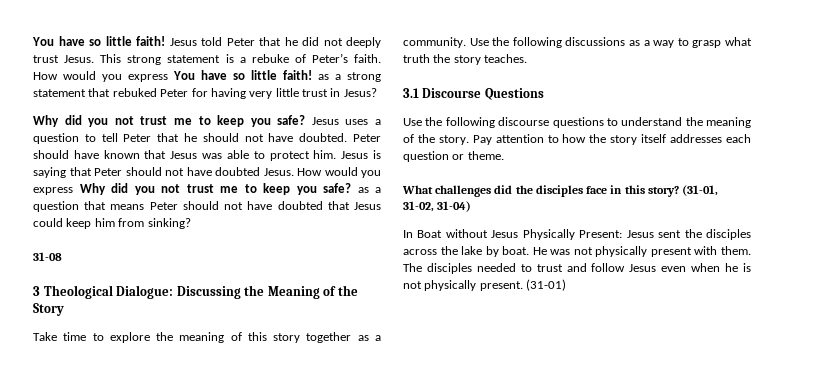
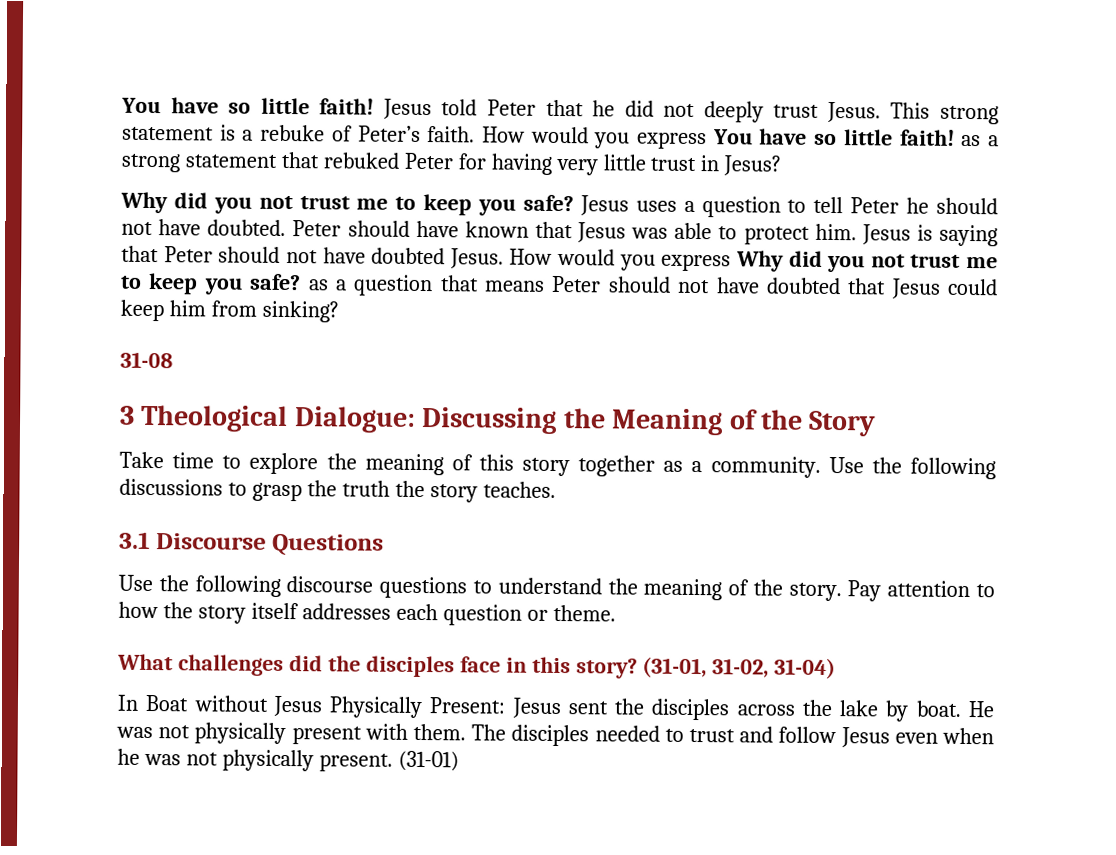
[157,133,180,142] that -> (900, 205) none
[629,40,675,48] as a way -> (223, 487) none
[725,37,752,46] what -> [306,480,337,497] the
[743,263,751,272] is -> [143,753,181,766] was

